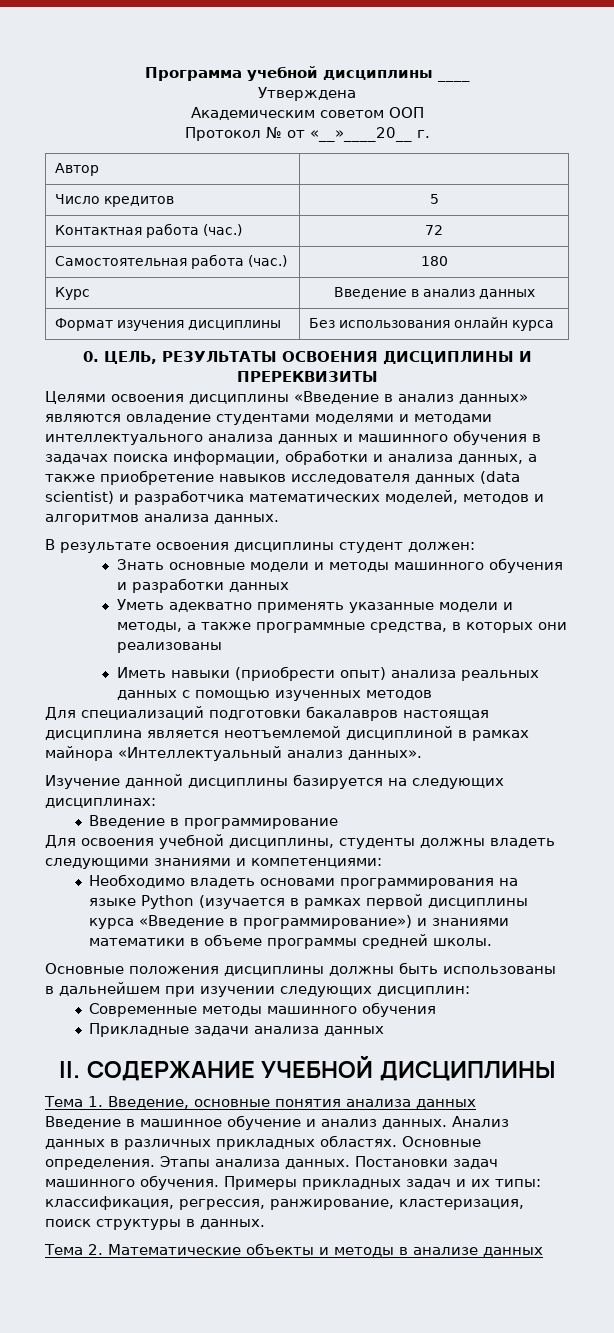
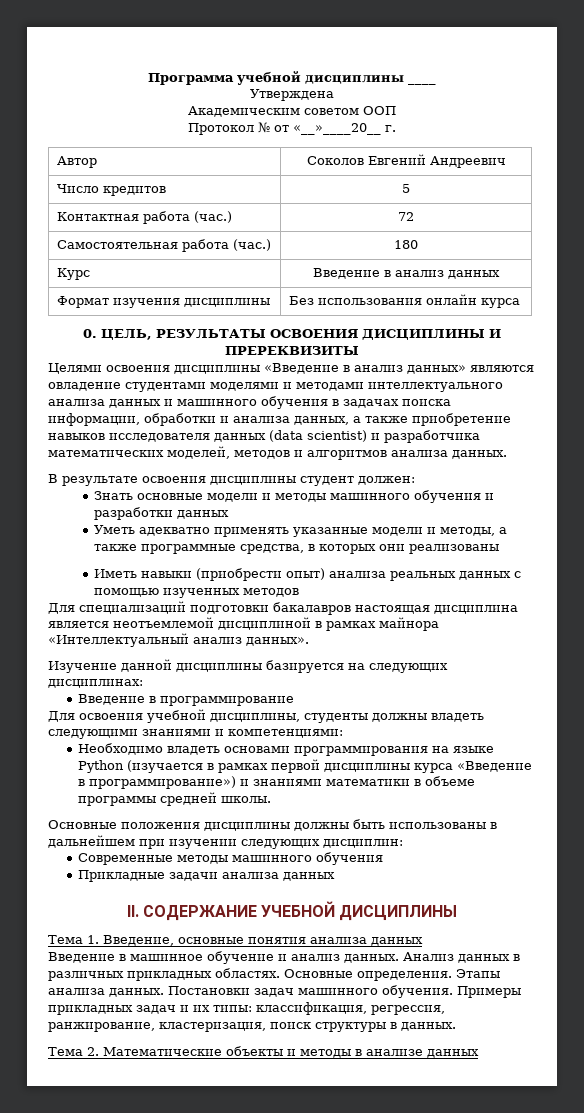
(100, 169) none -> [306,154,506,168] Соколов Евгений Андреевич

